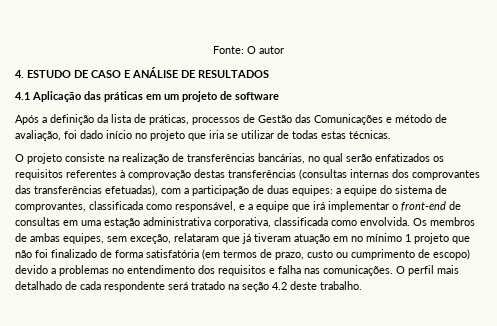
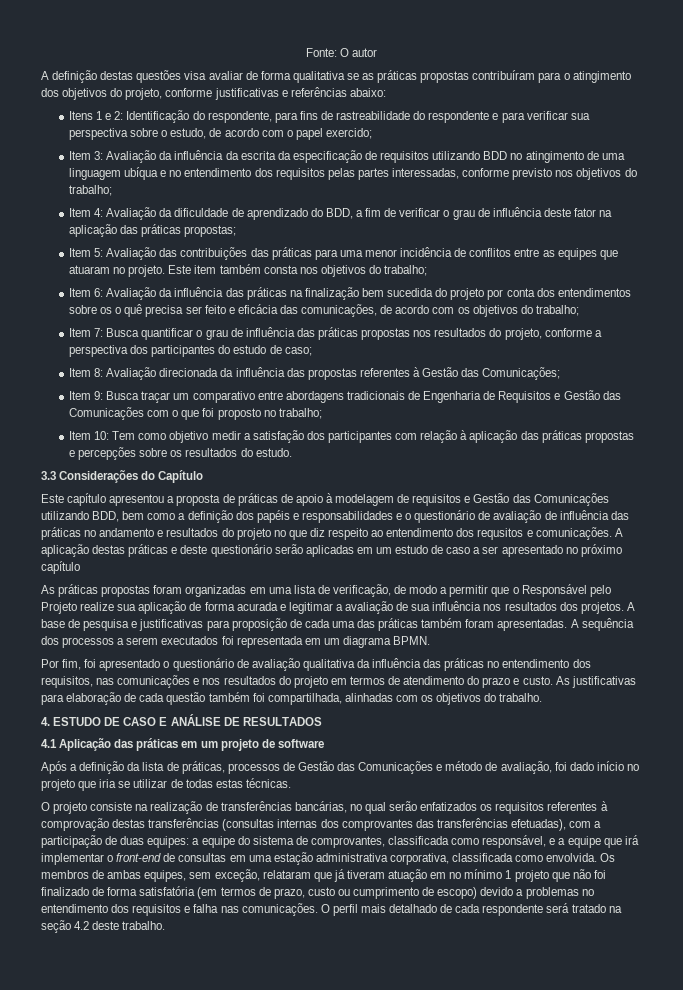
(284, 50) none -> [41,70,631,83] [41,87,386,100] [69,110,590,123] [69,128,373,140] [69,150,625,163] [69,167,637,180] [69,185,113,196] [69,207,613,220] [69,224,237,237] [69,247,618,260] [69,264,428,277] [69,287,631,300] [69,304,579,317] [69,327,602,340] [69,345,312,357] [69,367,561,380] [69,390,621,403] [69,407,322,420] [69,430,634,443] [69,447,292,460] [41,470,204,483] [41,493,609,506] [41,510,629,523] [41,527,623,540] [41,544,622,557] [41,561,80,574] [41,584,611,597] [41,601,635,614] [41,618,634,631] [41,636,431,648] [41,658,591,671] [41,675,636,688] [41,692,543,705] // A definição destas questões visa avaliar de forma qualitativa se as práticas propostas contribuíram para o atingimento dos objetivos do projeto, conforme justificativas e referências abaixo: // Itens 1 e 2: Identificação do respondente, para fins de rastreabilidade do respondente e para verificar sua perspectiva sobre o estudo, de acordo com o papel exercido; // Item 3: Avaliação da influência da escrita da especificação de requisitos utilizando BDD no atingimento de uma linguagem ubíqua e no entendimento dos requisitos pelas partes interessadas, conforme previsto nos objetivos do trabalho; // Item 4: Avaliação da dificuldade de aprendizado do BDD, a fim de verificar o grau de influência deste fator na aplicação das práticas propostas; // Item 5: Avaliação das contribuições das práticas para uma menor incidência de conflitos entre as equipes que atuaram no projeto. Este item também consta nos objetivos do trabalho; // Item 6: Avaliação da influência das práticas na finalização bem sucedida do projeto por conta dos entendimentos sobre os o quê precisa ser feito e eficácia das comunicações, de acordo com os objetivos do trabalho; // Item 7: Busca quantificar o grau de influência das práticas propostas nos resultados do projeto, conforme a perspectiva dos participantes do estudo de caso; // Item 8: Avaliação direcionada da influência das propostas referentes à Gestão das Comunicações; // Item 9: Busca traçar um comparativo entre abordagens tradicionais de Engenharia de Requisitos e Gestão das Comunicações com o que foi proposto no trabalho; // Item 10: Tem como objetivo medir a satisfação dos participantes com relação à aplicação das práticas propostas e percepções sobre os resultados do estudo. // 3.3 Considerações do Capítulo // Este capítulo apresentou a proposta de práticas de apoio à modelagem de requisitos e Gestão das Comunicações utilizando BDD, bem como a definição dos papéis e responsabilidades e o questionário de avaliação de influência das práticas no andamento e resultados do projeto no que diz respeito ao entendimento dos requsitos e comunicações. A aplicação destas práticas e deste questionário serão aplicadas em um estudo de caso a ser apresentado no próximo capítulo // As práticas propostas foram organizadas em uma lista de verificação, de modo a permitir que o Responsável pelo Projeto realize sua aplicação de forma acurada e legitimar a avaliação de sua influência nos resultados dos projetos. A base de pesquisa e justificativas para proposição de cada uma das práticas também foram apresentadas. A sequência dos processos a serem executados foi representada em um diagrama BPMN. // Por fim, foi apresentado o questionário de avaliação qualitativa da influência das práticas no entendimento dos requisitos, nas comunicações e nos resultados do projeto em termos de atendimento do prazo e custo. As justificativas para elaboração de cada questão também foi compartilhada, alinhadas com os objetivos do trabalho.

